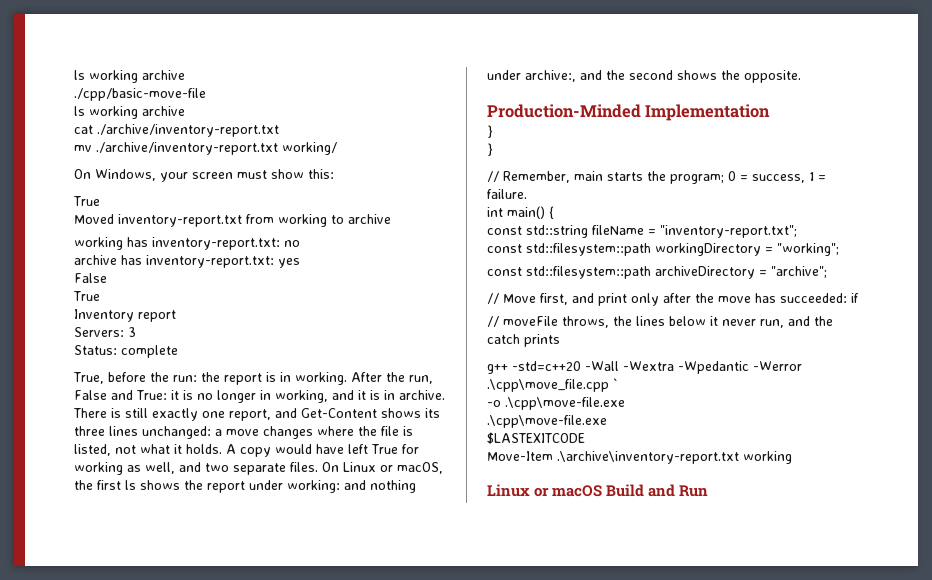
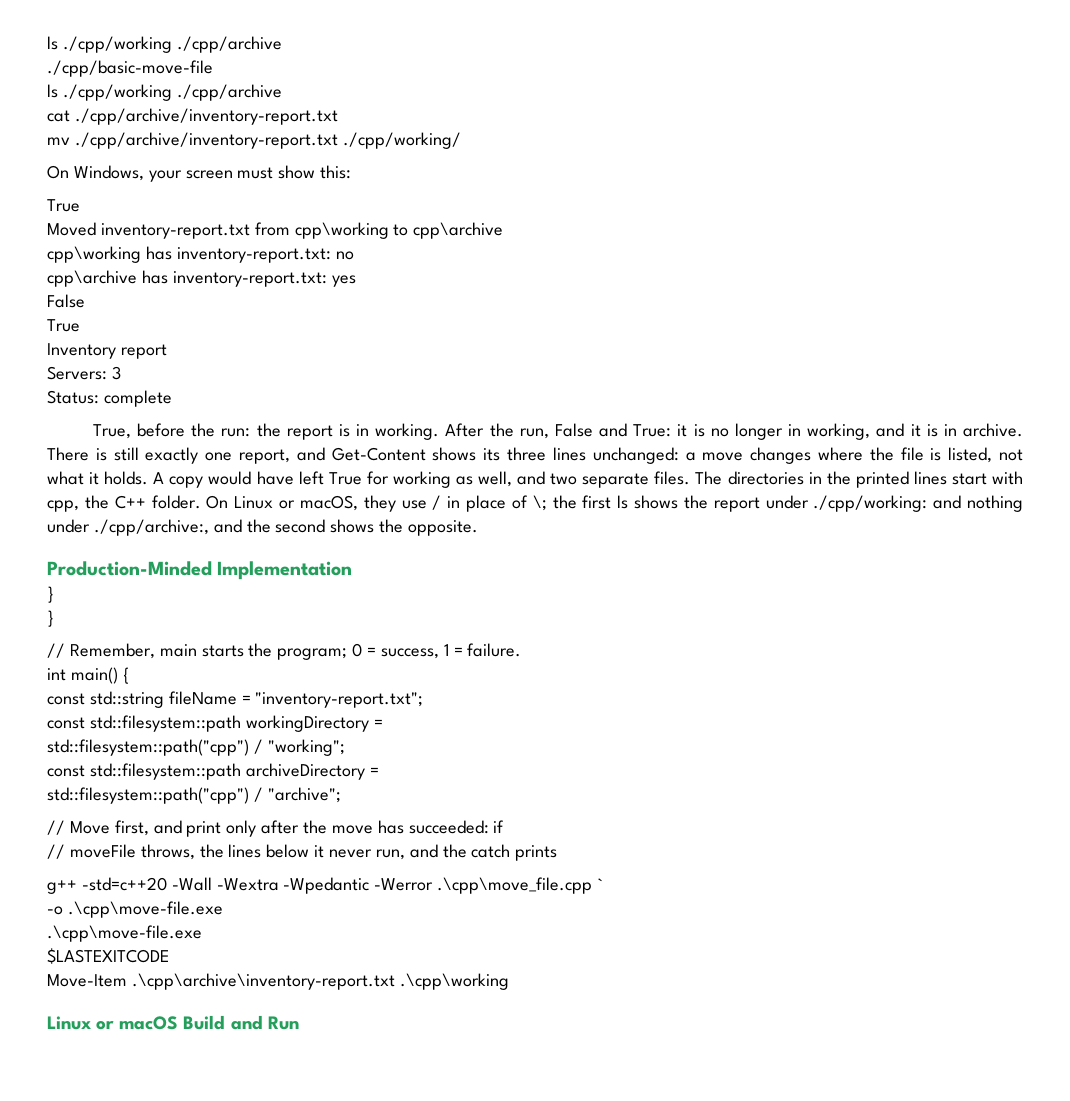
[74,70,185,83] ls working archive -> [47,36,282,53] ls ./cpp/working ./cpp/archive
[89,106,185,119] working archive -> [62,84,282,101] ./cpp/working ./cpp/archive
[97,124,279,137] ./archive/inventory-report.txt -> [74,108,338,125] ./cpp/archive/inventory-report.txt
[96,142,337,155] ./archive/inventory-report.txt working/ -> [74,132,461,149] ./cpp/archive/inventory-report.txt ./cpp/working/
[278,214,391,227] [74,237,123,250] working to archive // working -> [294,222,504,239] [47,246,141,263] cpp\working to cpp\archive // cpp\working
[74,255,117,265] archive -> [47,270,137,287] cpp\archive
[322,462,443,474] On Linux or macOS, -> [695,471,1024,488] [47,495,547,512] The directories in the printed lines start with cpp, the C++ folder. On Linux or macOS, they use / in place of \;
[287,480,340,493] working: -> [813,495,928,512] ./cpp/working:
[525,70,576,82] archive:, -> [93,519,209,536] ./cpp/archive:,
(773, 250) none -> [47,739,263,756] // std::filesystem::path("cpp") /
(767, 273) none -> [47,787,263,804] // std::filesystem::path("cpp") /
[557,451,792,464] .\archive\inventory-report.txt working -> [131,973,509,990] .\cpp\archive\inventory-report.txt .\cpp\working

